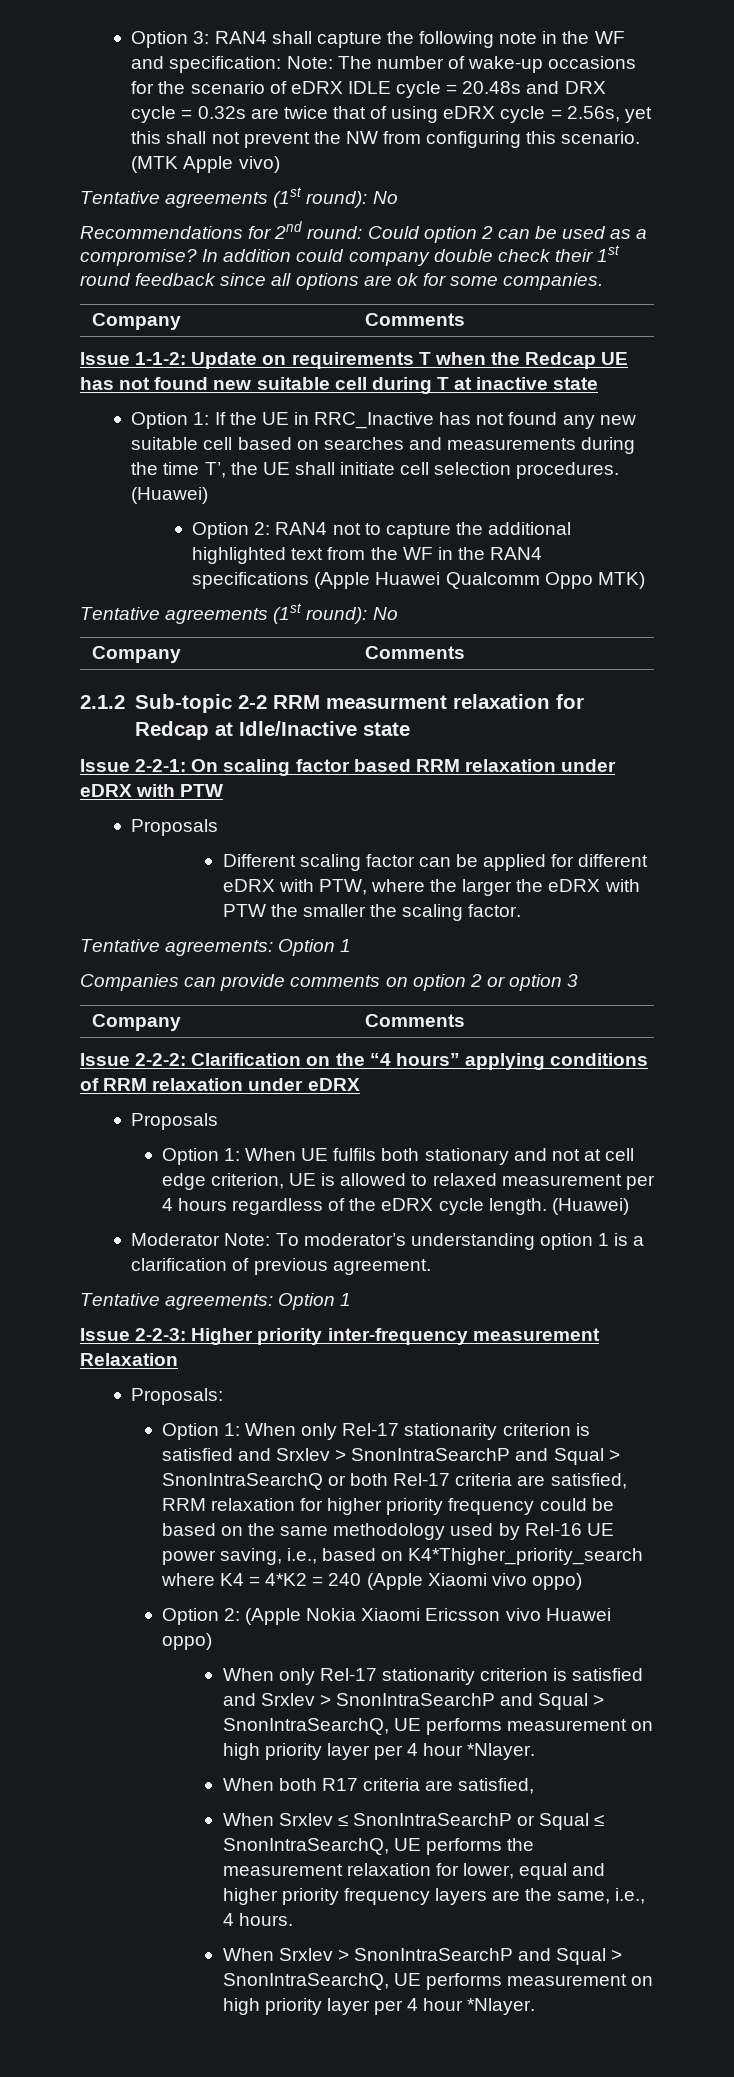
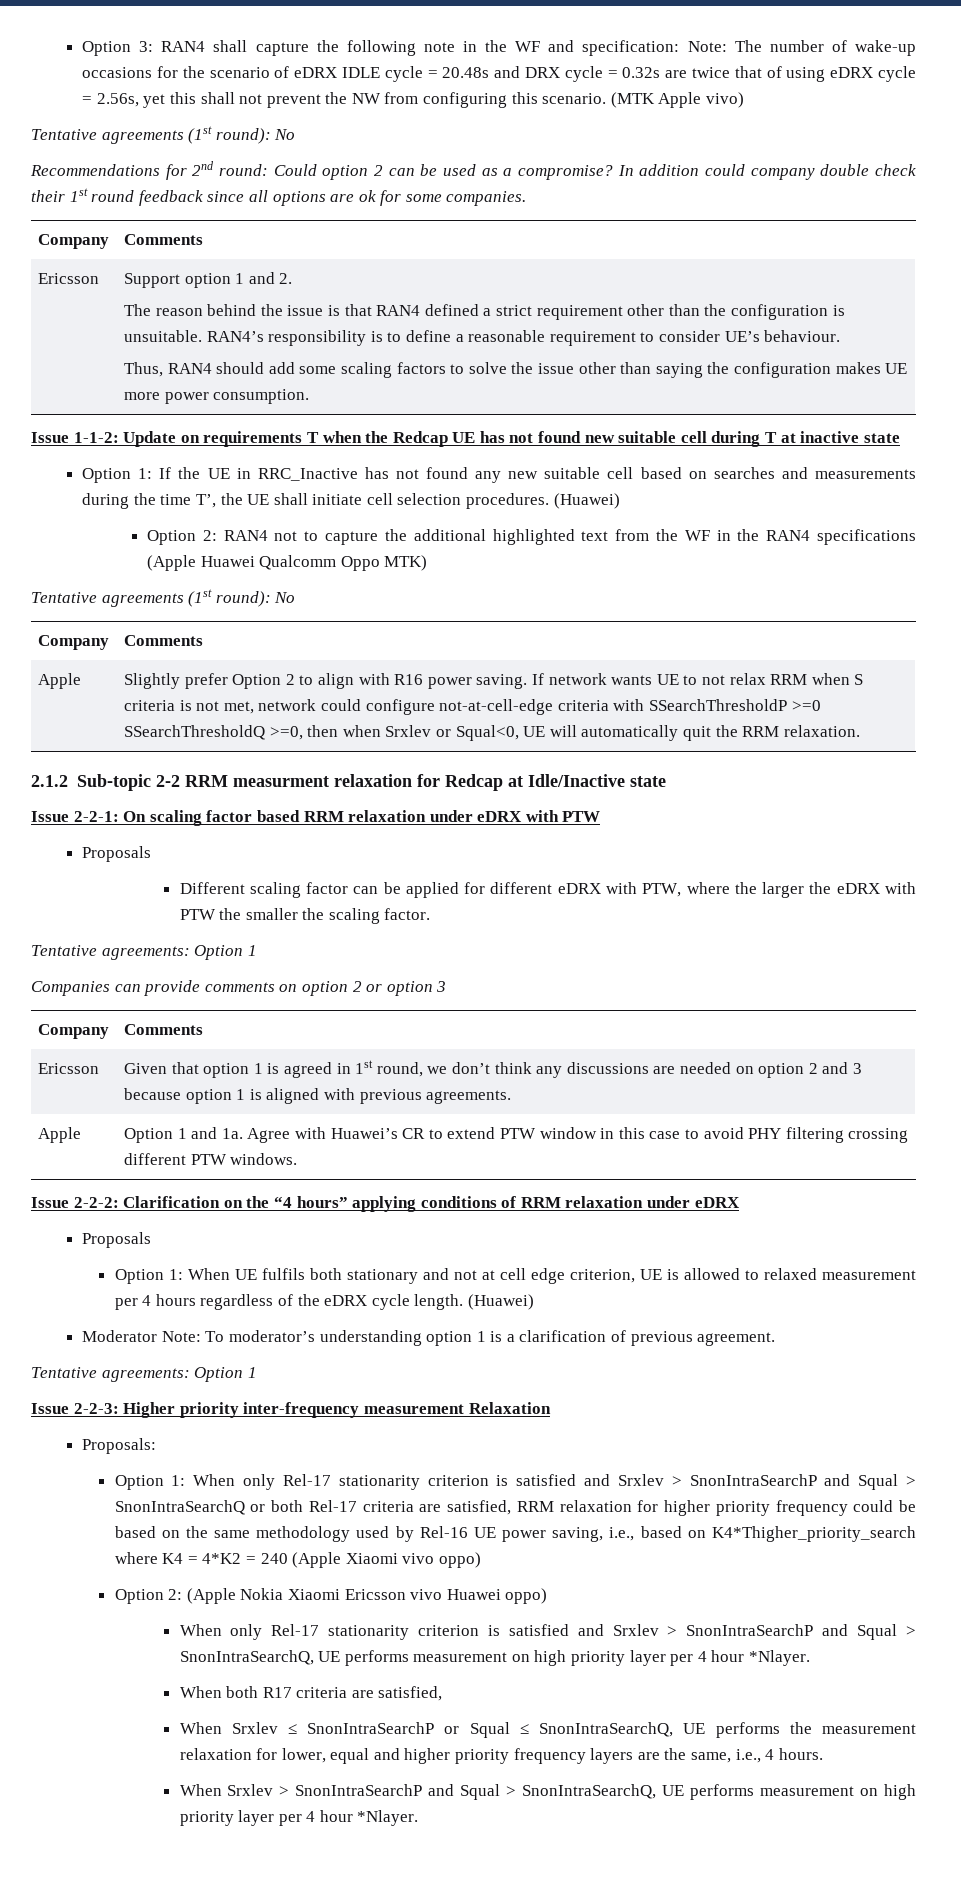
(466, 319) none -> [38,273,100,284] [124,272,293,288] [124,304,845,320] [124,330,841,346] [124,362,908,378] [124,389,310,404] // Ericsson | Support option 1 and 2. // The reason behind the issue is that RAN4 defined a strict requirement other than the configuration is unsuitable. RAN4’s responsibility is to define a reasonable requirement to consider UE’s behaviour. // Thus, RAN4 should add some scaling factors to solve the issue other than saying the configuration makes UE more power consumption.
(466, 652) none -> [38,673,82,689] [124,673,864,689] [124,699,821,715] [124,725,860,741] // Apple | Slightly prefer Option 2 to align with R16 power saving. If network wants UE to not relax RRM when S criteria is not met, network could configure not-at-cell-edge criteria with SSearchThresholdP >=0 SSearchThresholdQ >=0, then when Srxlev or Squal<0, UE will automatically quit the RRM relaxation.
(466, 1020) none -> [38,1063,100,1074] [124,1060,862,1078] [124,1088,512,1104] [38,1127,82,1143] [124,1127,909,1143] [124,1153,298,1165] // Ericsson | Given that option 1 is agreed in 1st round, we don’t think any discussions are needed on option 2 and 3 because option 1 is aligned with previous agreements. // Apple | Option 1 and 1a. Agree with Huawei’s CR to extend PTW window in this case to avoid PHY filtering crossing different PTW windows.

